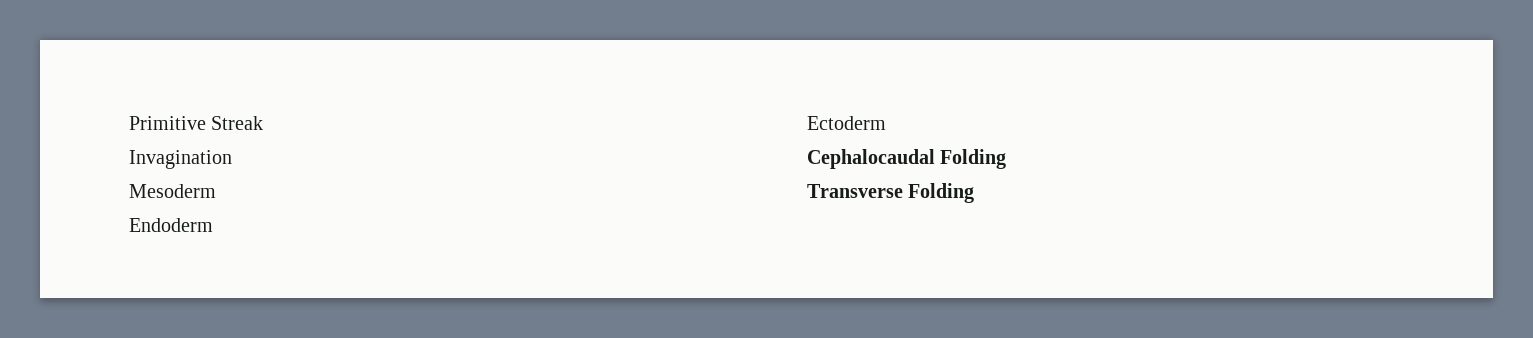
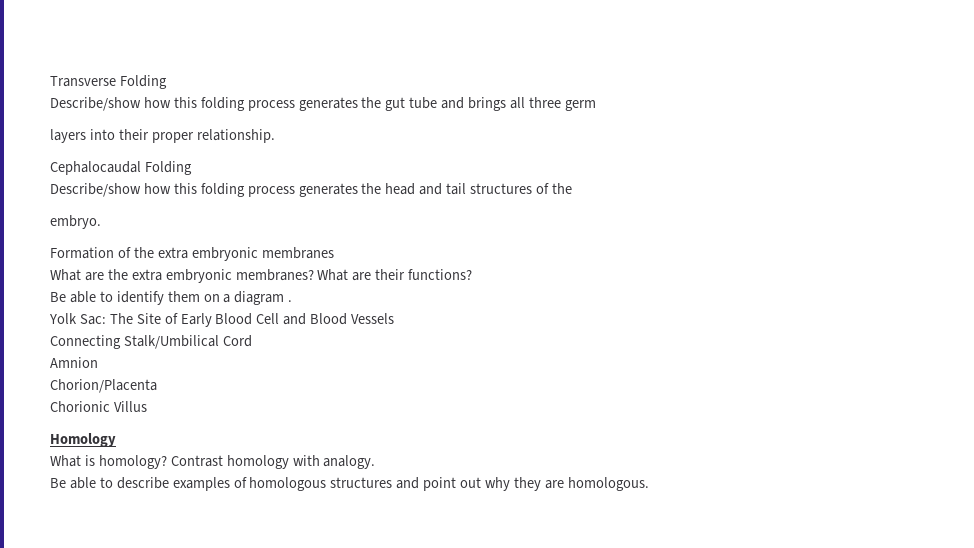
[129,116,264,130] [129,150,232,169] [129,184,216,198] [129,218,213,232] [807,116,886,130] [807,149,1007,169] [807,183,975,203] Primitive Streak // Invagination // Mesoderm // Endoderm // Ectoderm // Cephalocaudal Folding // Transverse Folding -> [50,75,167,89] [50,97,596,111] [50,129,275,143] [50,161,192,175] [50,183,572,197] [50,215,101,229] [50,247,334,261] [50,269,473,283] [50,291,293,305] [49,313,395,327] [50,335,252,349] [50,357,98,368] [50,379,157,393] [50,401,147,412] [50,433,116,447] [50,455,376,469] [50,477,649,491] Transverse Folding // Describe/show how this folding process generates the gut tube and brings all three germ // layers into their proper relationship. // Cephalocaudal Folding // Describe/show how this folding process generates the head and tail structures of the // embryo. // Formation of the extra embryonic membranes // What are the extra embryonic membranes? What are their functions? // Be able to identify them on a diagram . // Yolk Sac: The Site of Early Blood Cell and Blood Vessels // Connecting Stalk/Umbilical Cord // Amnion // Chorion/Placenta // Chorionic Villus // Homology // What is homology? Contrast homology with analogy. // Be able to describe examples of homologous structures and point out why they are homologous.

